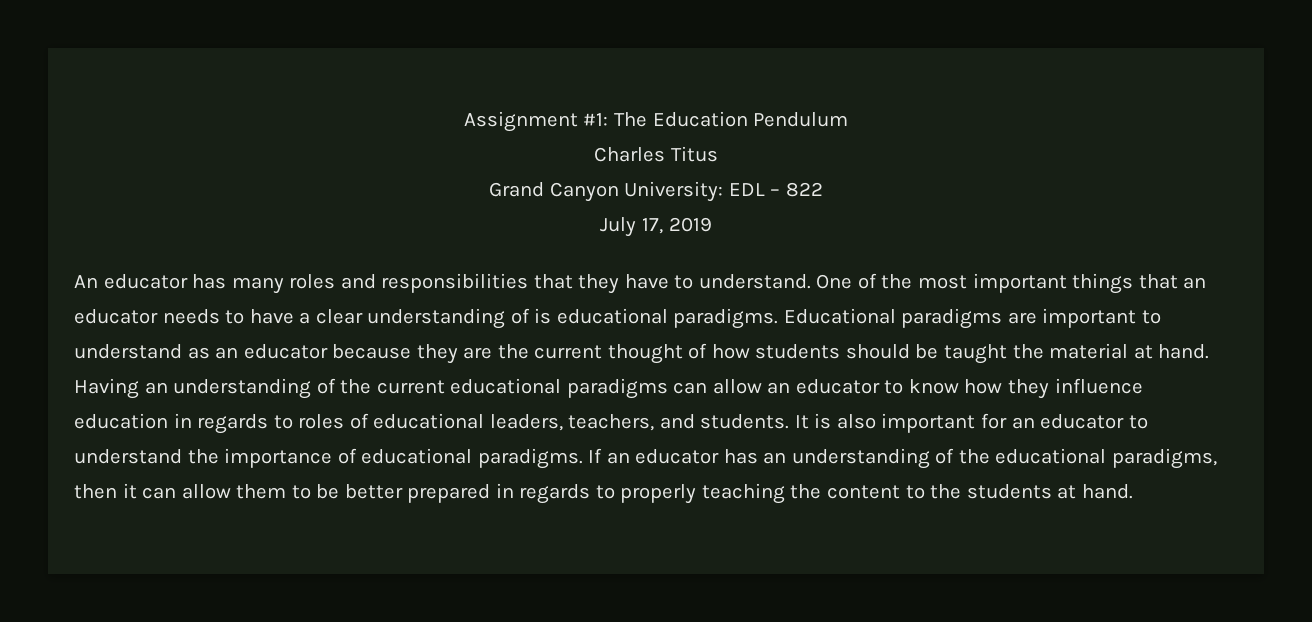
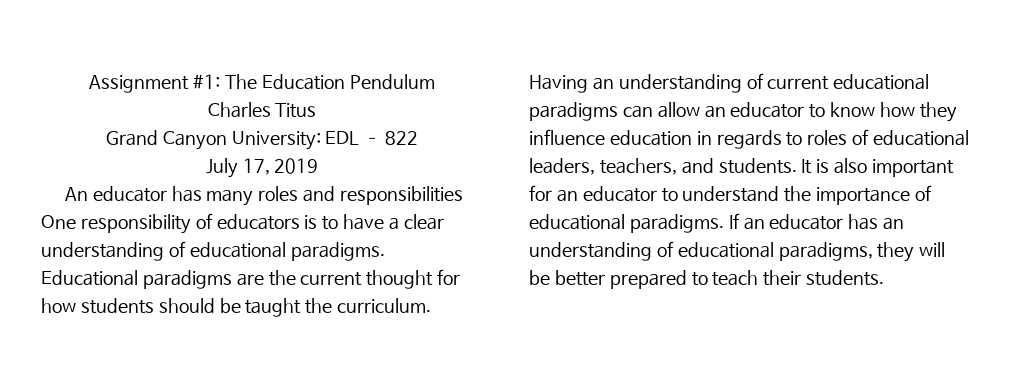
[533,273,1207,294] [74,309,220,324] that they have to understand. One of the most important things that an educator needs -> [41,213,318,234] One responsibility of educators is
[534,308,552,324] is -> (186, 249) none
[1042,308,1162,328] [74,344,493,364] important to understand as an educator because they are -> (264, 279) none
[688,343,708,359] of -> [437,269,461,285] for
[1049,343,1210,359] material at hand. -> [337,298,432,313] curriculum.
[340,379,372,394] the -> (764, 81) none
[958,449,990,464] the -> (674, 249) none
[74,483,1133,504] then it can allow them to be better prepared in regards to properly teaching the content to the students at hand. -> [877,242,946,262] [529,270,885,289] they will be better prepared to teach their students.

